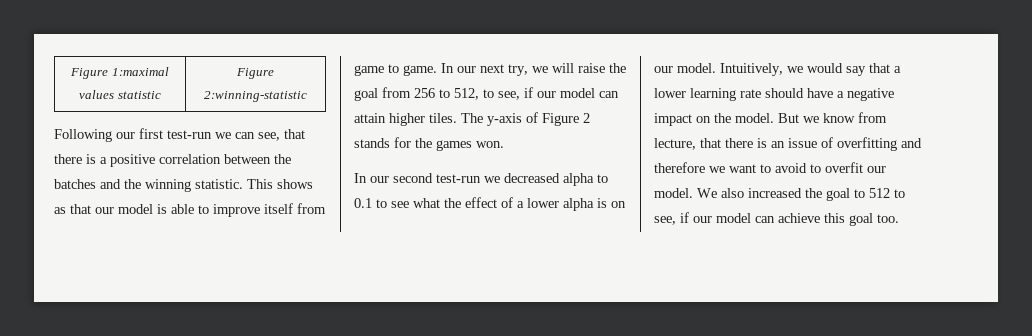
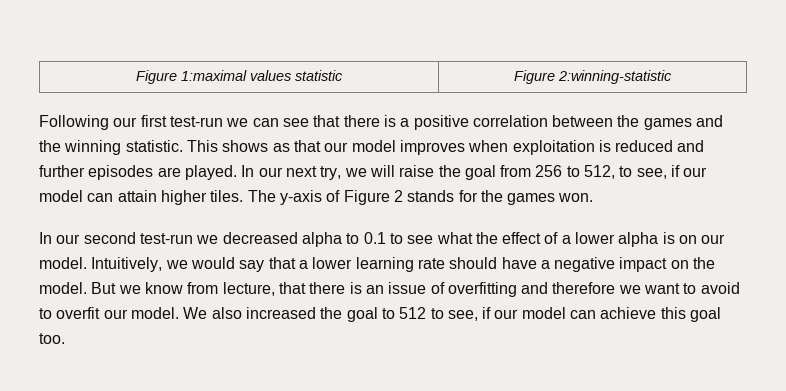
[258,132,280,141] see, -> [282,118,309,127] see
[54,179,96,189] batches -> [643,118,692,130] games
[157,203,326,217] [354,64,437,76] is able to improve itself from game to game. -> [399,140,705,155] [39,165,237,180] improves when exploitation is reduced and further episodes are played.

